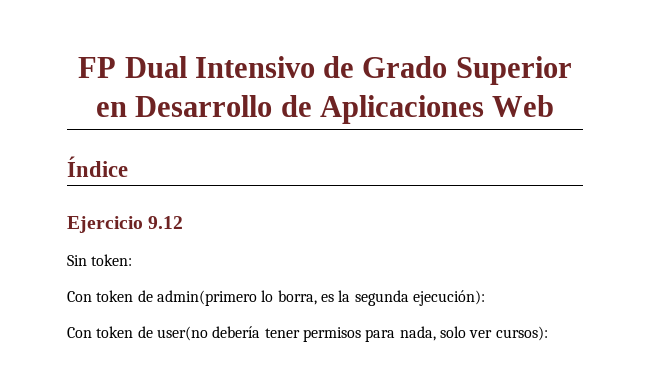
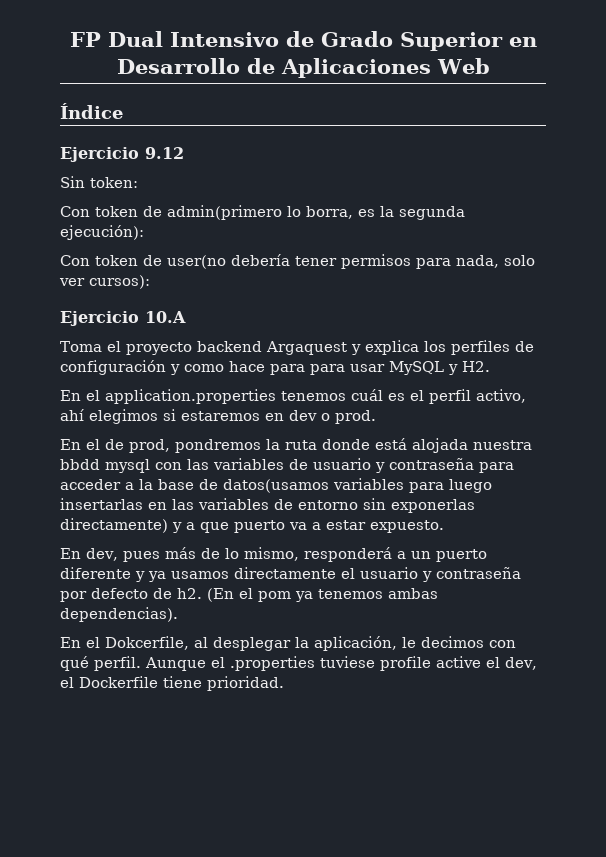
(548, 333) none -> [60,311,186,326] [60,340,534,355] [60,360,490,375] [60,389,526,404] [60,409,376,424] [60,438,532,453] [60,458,514,473] [60,478,492,493] [60,498,475,513] [60,518,444,533] [60,547,487,562] [60,567,521,582] [60,588,438,602] [60,607,178,622] [60,636,516,651] [60,656,537,671] [60,676,284,691] // Ejercicio 10.A // Toma el proyecto backend Argaquest y explica los perfiles de configuración y como hace para para usar MySQL y H2. // En el application.properties tenemos cuál es el perfil activo, ahí elegimos si estaremos en dev o prod. // En el de prod, pondremos la ruta donde está alojada nuestra bbdd mysql con las variables de usuario y contraseña para acceder a la base de datos(usamos variables para luego insertarlas en las variables de entorno sin exponerlas directamente) y a que puerto va a estar expuesto. // En dev, pues más de lo mismo, responderá a un puerto diferente y ya usamos directamente el usuario y contraseña por defecto de h2. (En el pom ya tenemos ambas dependencias). // En el Dokcerfile, al desplegar la aplicación, le decimos con qué perfil. Aunque el .properties tuviese profile active el dev, el Dockerfile tiene prioridad.

